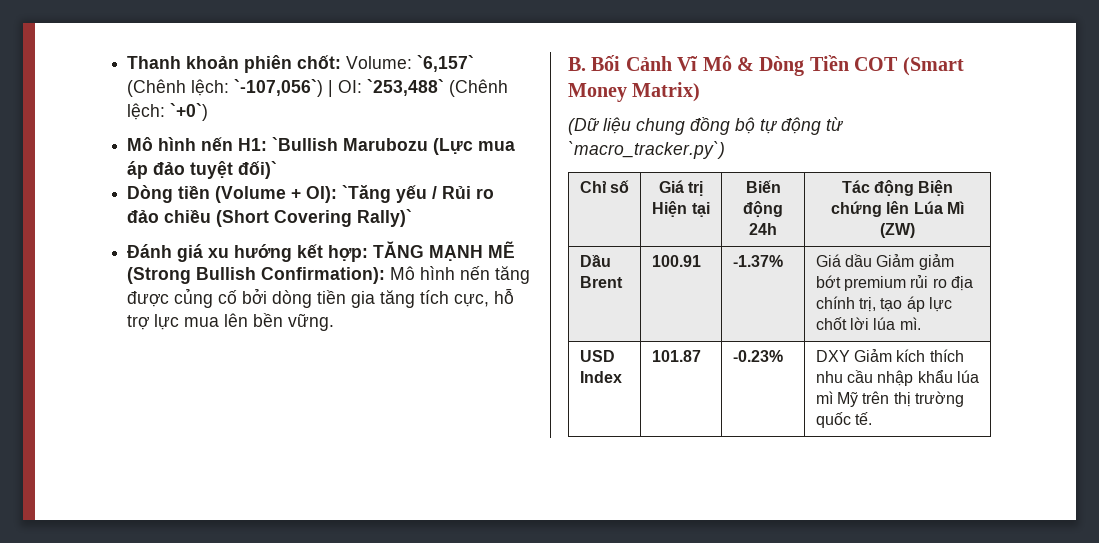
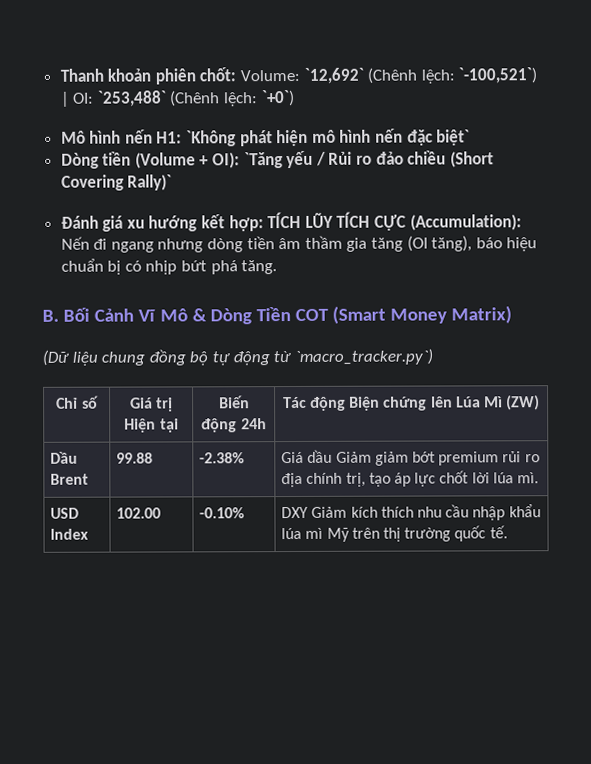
[417,55,475,72] [127,79,324,97] `6,157` (Chênh lệch: `-107,056`) -> [303,67,538,84] `12,692` (Chênh lệch: `-100,521`)
[272,137,516,155] [127,161,278,179] `Bullish Marubozu (Lực mua áp đảo tuyệt đối)` -> [186,128,471,147] `Không phát hiện mô hình nến đặc biệt`
[373,241,516,261] [127,266,531,284] [127,288,515,308] [127,313,335,331] TĂNG MẠNH MẼ (Strong Bullish Confirmation): Mô hình nến tăng được củng cố bởi dòng tiền gia tăng tích cực, hỗ trợ lực mua lên bền vững. -> [267,211,522,231] [60,235,538,253] [60,258,278,275] TÍCH LŨY TÍCH CỰC (Accumulation): Nến đi ngang nhưng dòng tiền âm thầm gia tăng (OI tăng), báo hiệu chuẩn bị có nhịp bứt phá tăng.
[651,255,701,267] [732,255,783,267] 100.91 | -1.37% -> [116,452,154,464] [199,452,246,464] 99.88 | -2.38%
[651,350,701,362] [732,350,783,362] 101.87 | -0.23% -> [116,507,162,519] [199,507,246,519] 102.00 | -0.10%

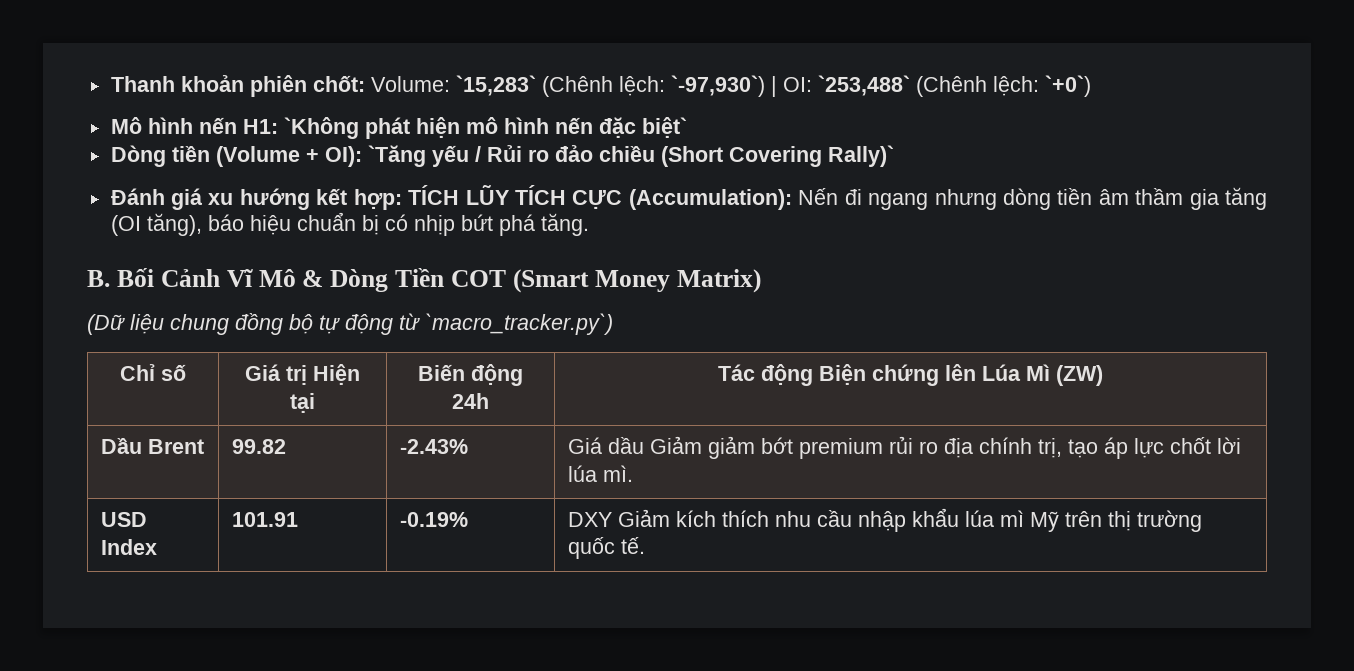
[303,67,538,84] `12,692` (Chênh lệch: `-100,521`) -> [455,75,765,97] `15,283` (Chênh lệch: `-97,930`)
[116,452,154,464] [199,452,246,464] 99.88 | -2.38% -> [231,439,286,454] [399,439,468,454] 99.82 | -2.43%
[116,507,162,519] [199,507,246,519] 102.00 | -0.10% -> [231,512,298,527] [399,512,468,527] 101.91 | -0.19%

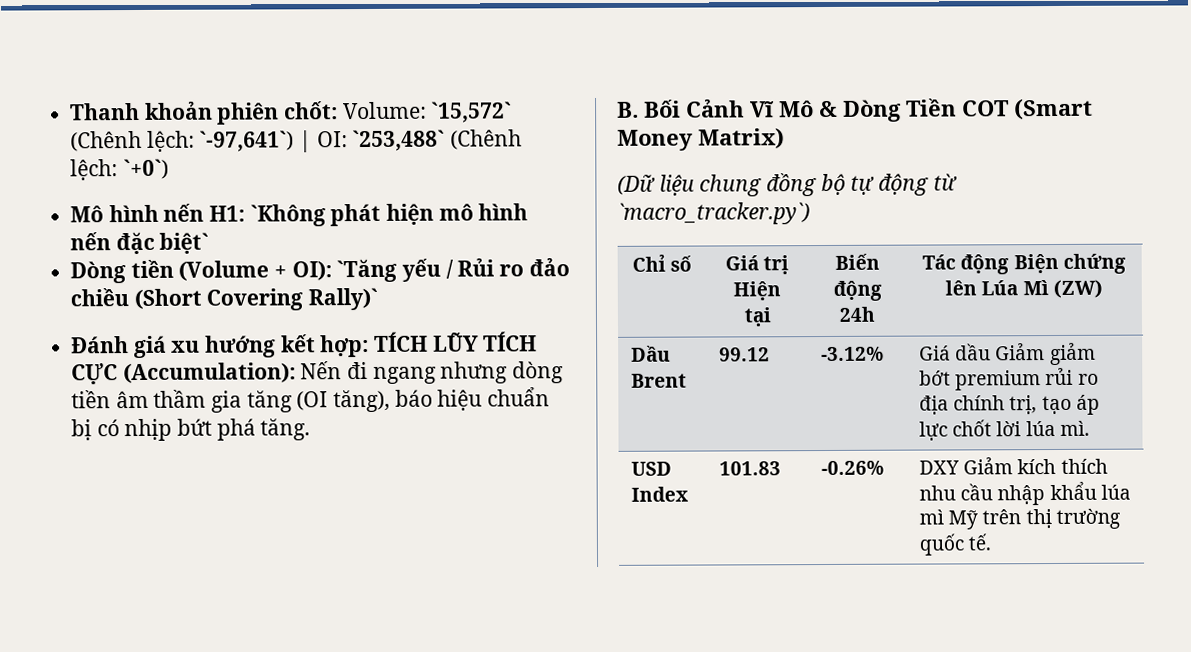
[455,75,765,97] `15,283` (Chênh lệch: `-97,930`) -> [431,101,513,123] [70,130,295,152] `15,572` (Chênh lệch: `-97,641`)
[231,439,286,454] [399,439,468,454] 99.82 | -2.43% -> [719,347,771,362] [821,346,885,362] 99.12 | -3.12%
[231,512,298,527] [399,512,468,527] 101.91 | -0.19% -> [719,461,782,476] [821,460,885,476] 101.83 | -0.26%

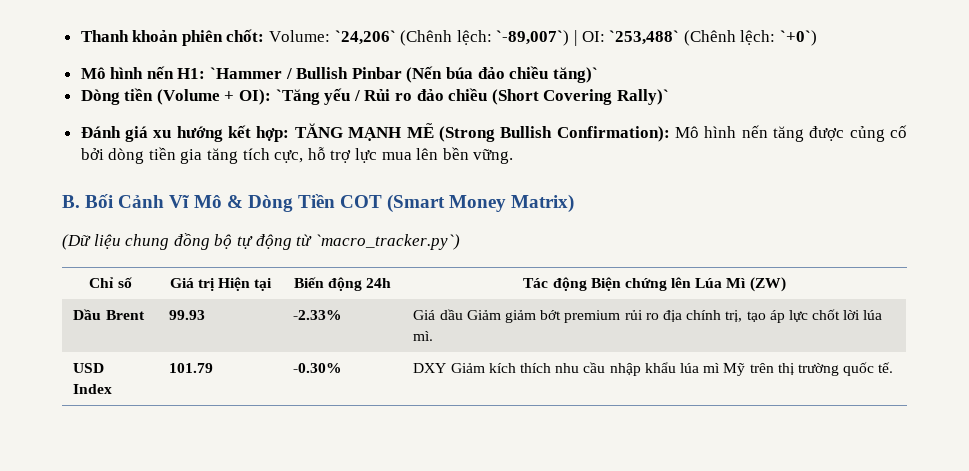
[431,101,513,123] [70,130,295,152] `15,572` (Chênh lệch: `-97,641`) -> [334,30,570,46] `24,206` (Chênh lệch: `-89,007`)
[249,203,529,227] [70,231,210,255] `Không phát hiện mô hình nến đặc biệt` -> [210,66,598,83] `Hammer / Bullish Pinbar (Nến búa đảo chiều tăng)`
[374,331,538,352] [71,361,565,385] [71,387,551,413] [71,418,311,442] TÍCH LŨY TÍCH CỰC (Accumulation): Nến đi ngang nhưng dòng tiền âm thầm gia tăng (OI tăng), báo hiệu chuẩn bị có nhịp bứt phá tăng. -> [294,123,908,142] [80,147,514,164] TĂNG MẠNH MẼ (Strong Bullish Confirmation): Mô hình nến tăng được củng cố bởi dòng tiền gia tăng tích cực, hỗ trợ lực mua lên bền vững.
[719,347,771,362] [821,346,885,362] 99.12 | -3.12% -> [169,310,206,320] [293,310,343,320] 99.93 | -2.33%
[719,461,782,476] [821,460,885,476] 101.83 | -0.26% -> [169,363,214,373] [293,363,343,373] 101.79 | -0.30%

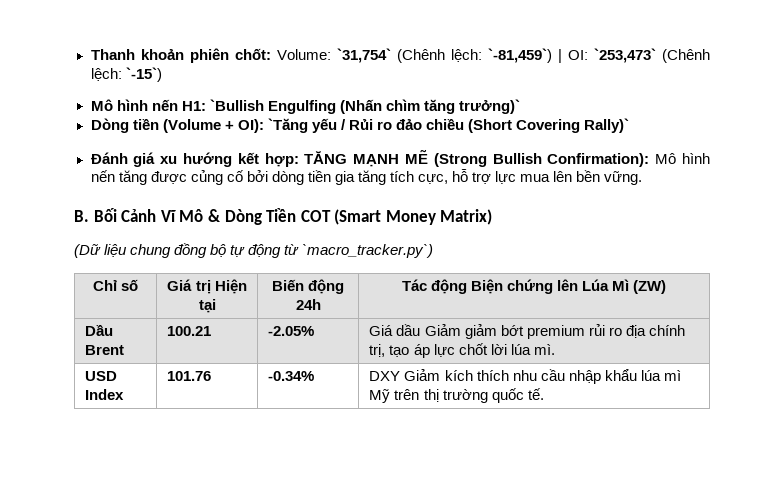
[334,30,570,46] `24,206` (Chênh lệch: `-89,007`) -> [336,48,552,63] `31,754` (Chênh lệch: `-81,459`)
[609,30,817,46] `253,488` (Chênh lệch: `+0`) -> [593,48,710,63] [90,67,162,82] `253,473` (Chênh lệch: `-15`)
[210,66,598,83] `Hammer / Bullish Pinbar (Nến búa đảo chiều tăng)` -> [209,99,520,114] `Bullish Engulfing (Nhấn chìm tăng trưởng)`
[169,310,206,320] [293,310,343,320] 99.93 | -2.33% -> [167,326,212,336] [268,326,315,336] 100.21 | -2.05%
[169,363,214,373] [293,363,343,373] 101.79 | -0.30% -> [167,371,212,381] [268,371,315,381] 101.76 | -0.34%

